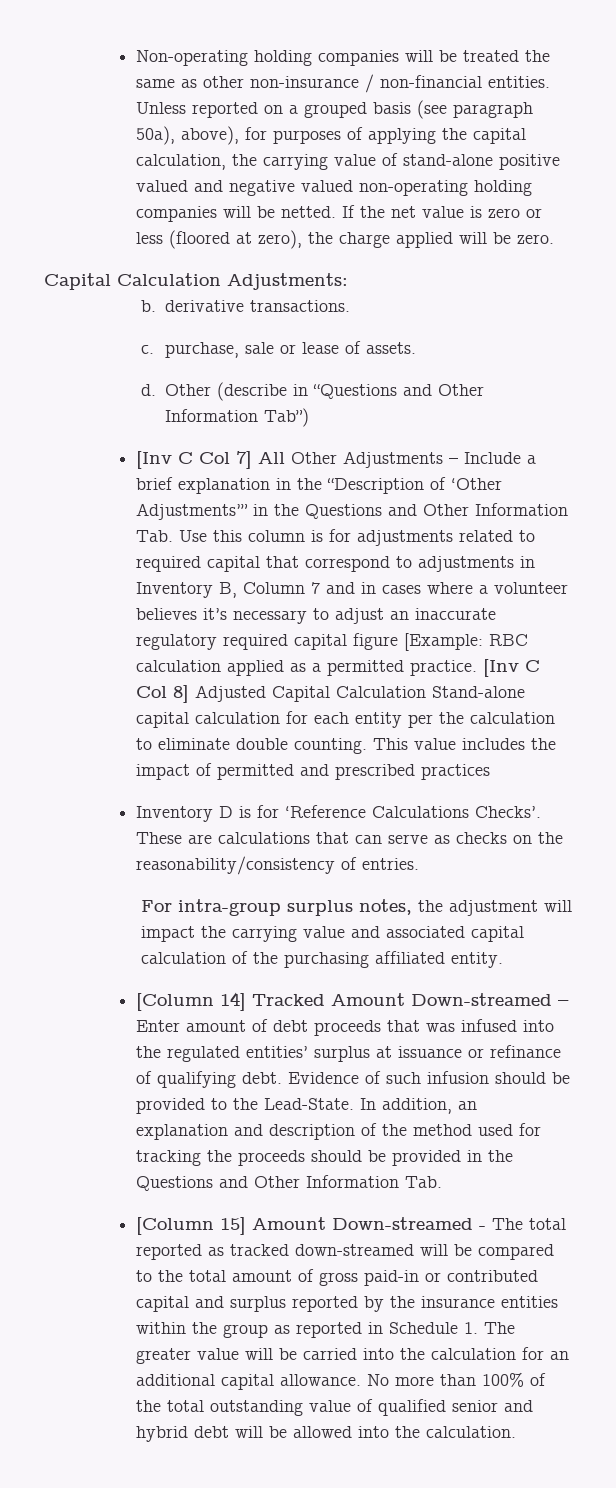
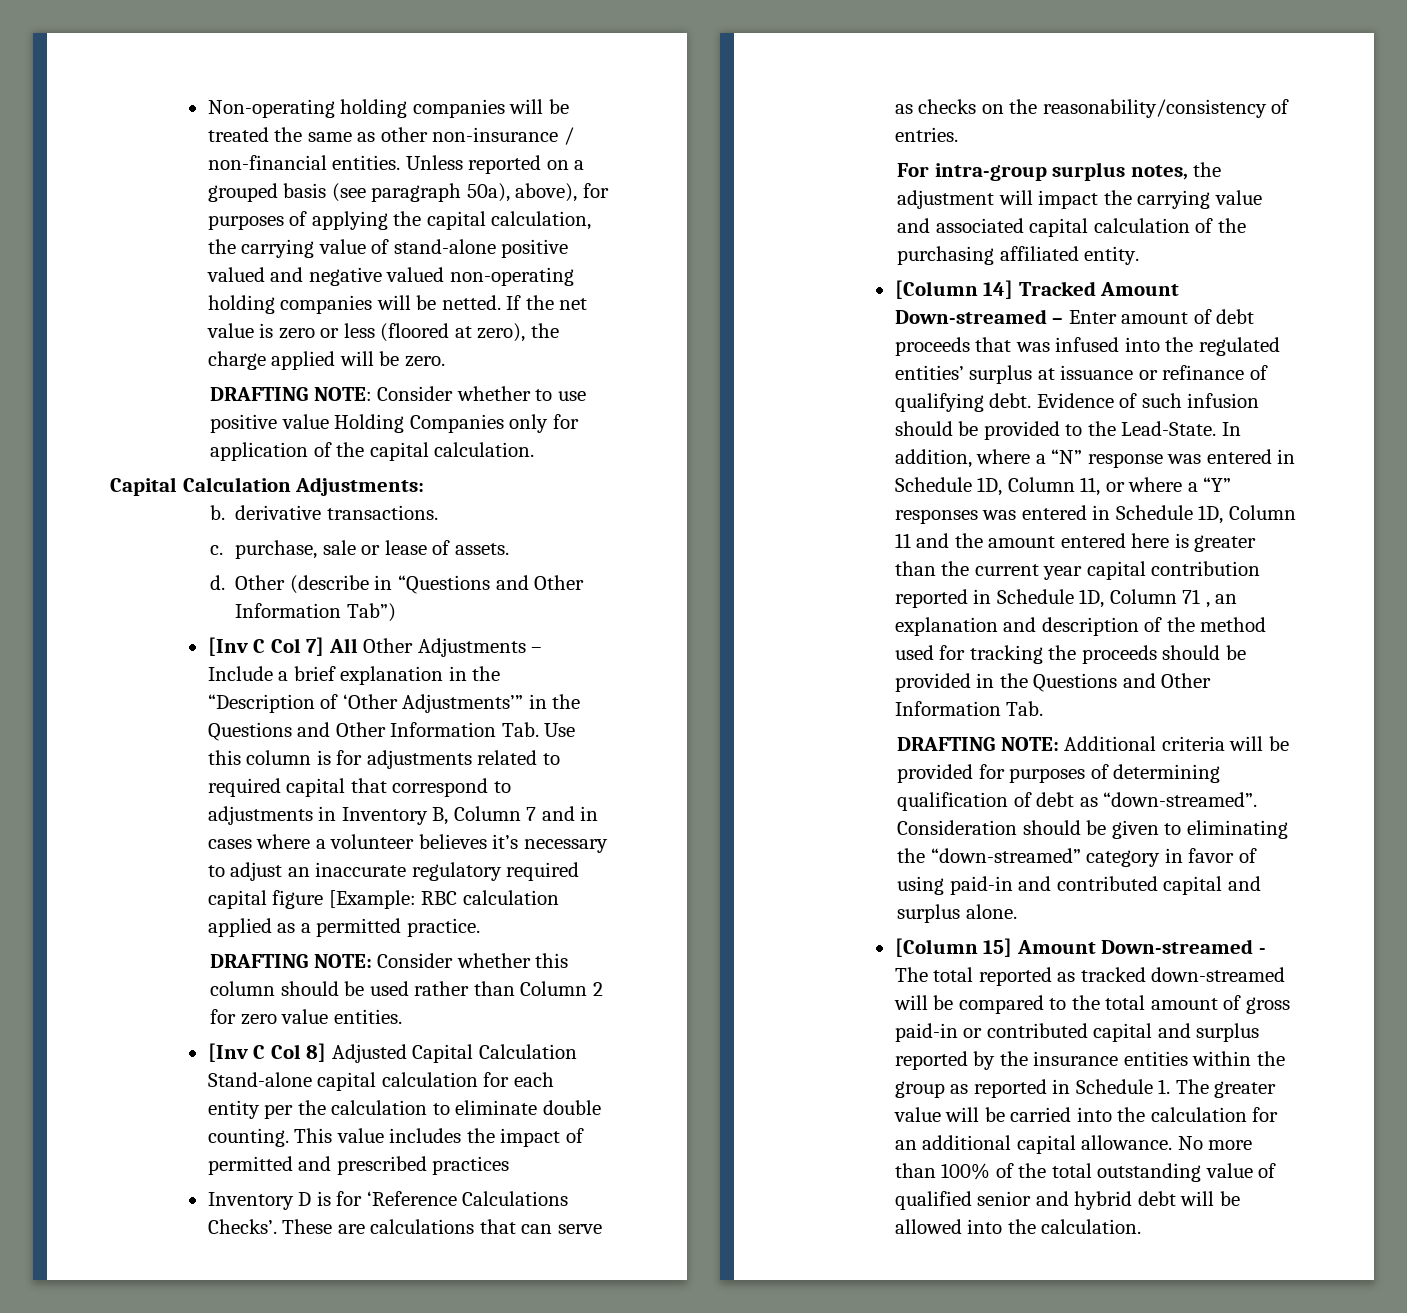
(554, 239) none -> [210,386,586,401] [210,414,579,433] [210,442,535,461] // DRAFTING NOTE: Consider whether to use positive value Holding Companies only for application of the capital calculation.
(477, 668) none -> [210,953,569,968] [210,981,603,996] [210,1009,402,1025] // DRAFTING NOTE: Consider whether this column should be used rather than Column 2 for zero value entities. //
(452, 1106) none -> [976,449,1296,468] [894,477,1232,496] [894,505,1296,524] [894,533,1257,552] [894,561,1261,580] [894,589,1210,608] where a “N” response was entered in Schedule 1D, Column 11, or where a “Y” responses was entered in Schedule 1D, Column 11 and the amount entered here is greater than the current year capital contribution reported in Schedule 1D, Column 71 ,
(442, 1182) none -> [897,736,1289,751] [897,764,1221,783] [897,792,1258,811] [897,820,1288,839] [897,848,1257,867] [897,876,1261,895] [897,904,1017,923] // DRAFTING NOTE: Additional criteria will be provided for purposes of determining qualification of debt as “down-streamed”. Consideration should be given to eliminating the “down-streamed” category in favor of using paid-in and contributed capital and surplus alone.

